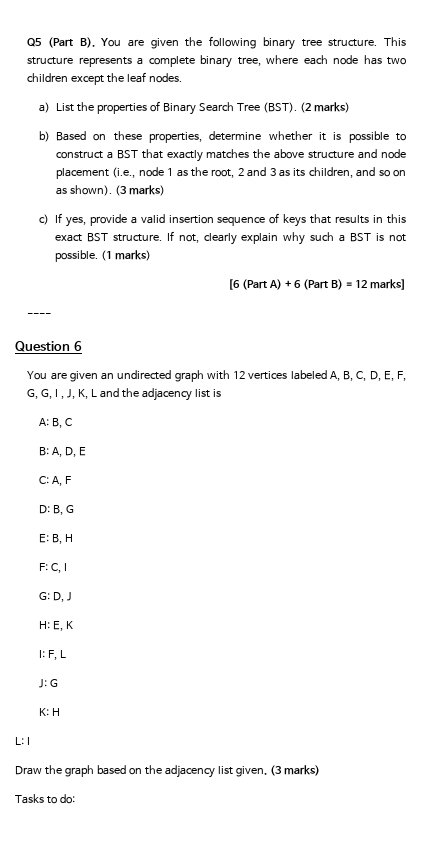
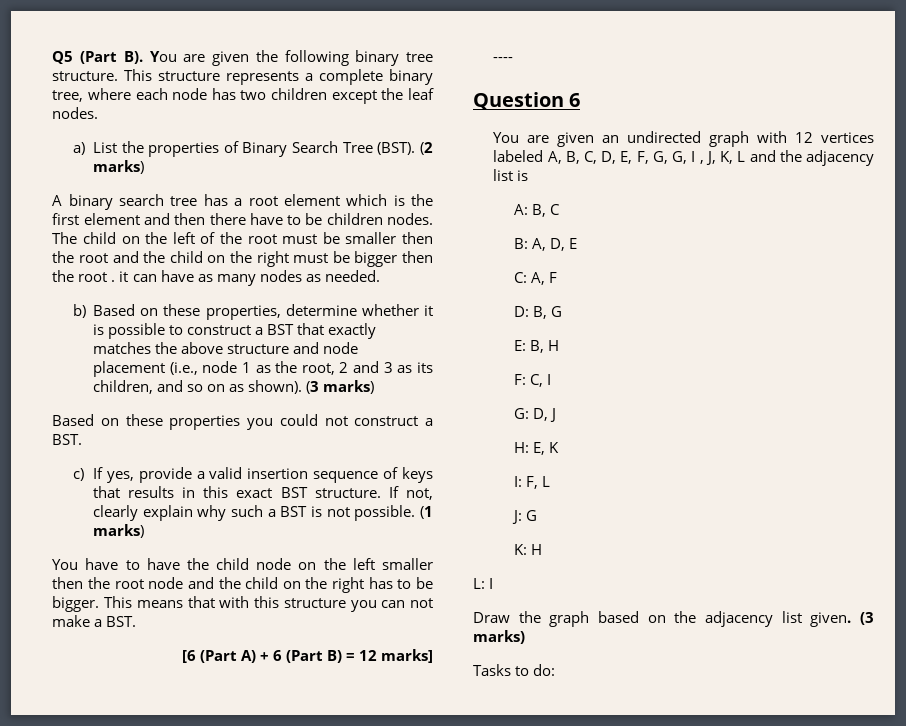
(350, 107) none -> [52,194,433,210] [52,213,433,225] [52,232,434,244] [52,251,433,267] [52,270,380,286] // A binary search tree has a root element which is the first element and then there have to be children nodes. The child on the left of the root must be smaller then the root and the child on the right must be bigger then the root . it can have as many nodes as needed.
(165, 190) none -> [52,414,433,430] [52,434,83,445] // Based on these properties you could not construct a BST.
(151, 255) none -> [52,558,433,570] [52,577,434,593] [52,596,434,612] [52,615,137,627] // You have to have the child node on the left smaller then the root node and the child on the right has to be bigger. This means that with this structure you can not make a BST.

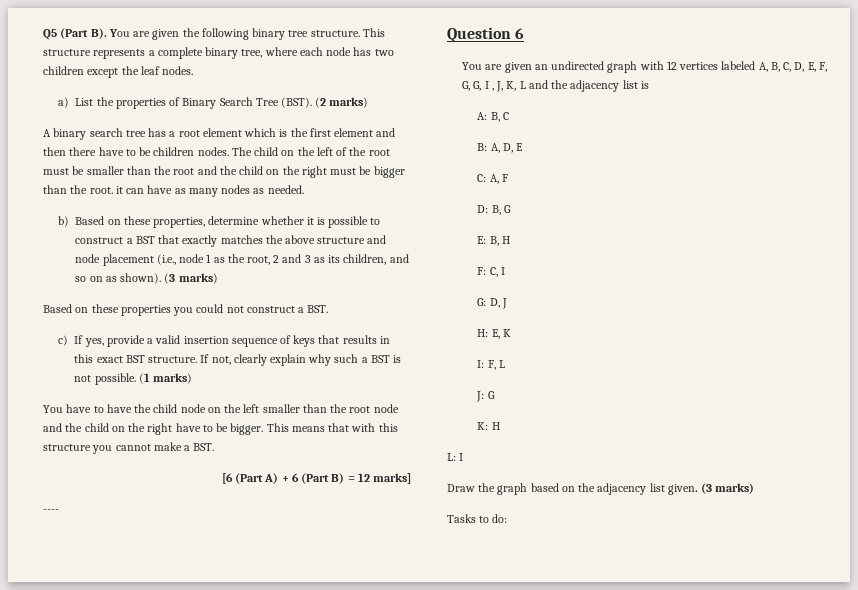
[402,232,434,244] then -> [126,166,151,175] than
[402,251,433,263] [52,270,116,282] then the root . -> [43,185,113,194] than the root.
[52,577,84,589] then -> [302,404,327,413] than
[368,577,393,589] has -> [175,423,201,432] have
[381,598,434,608] can not -> [115,444,151,451] cannot

